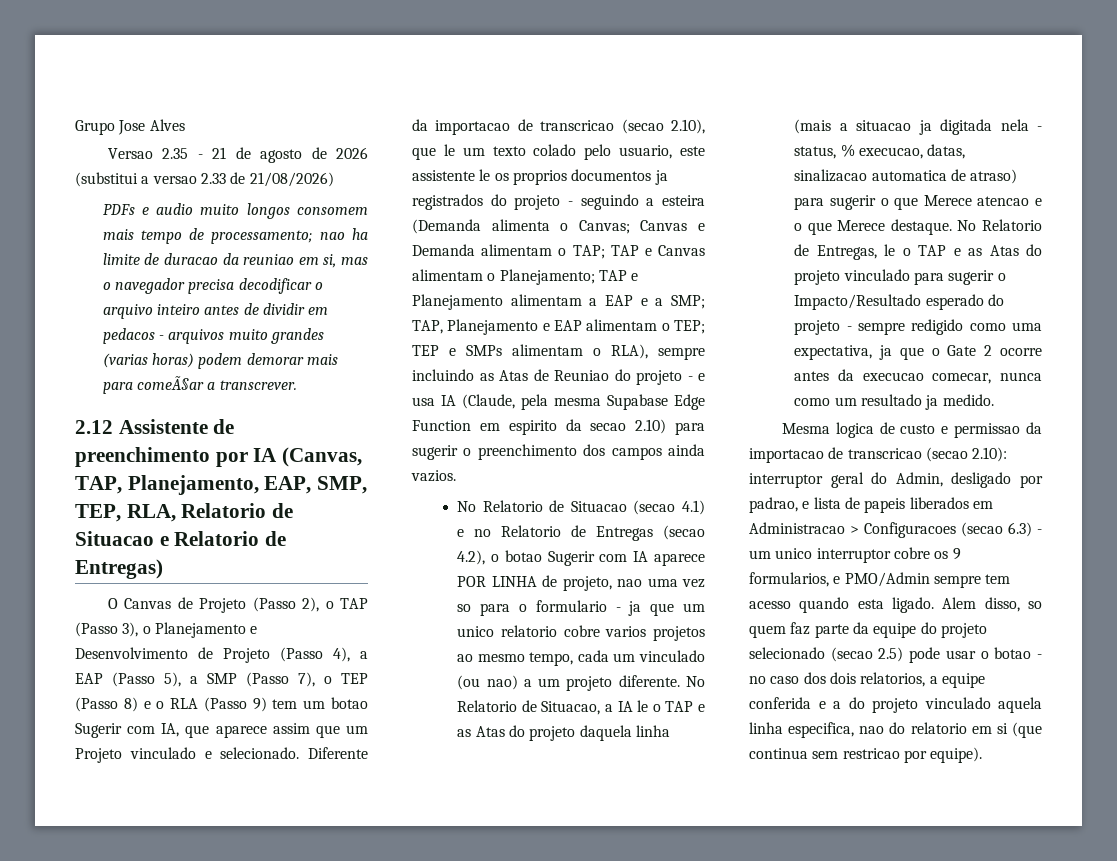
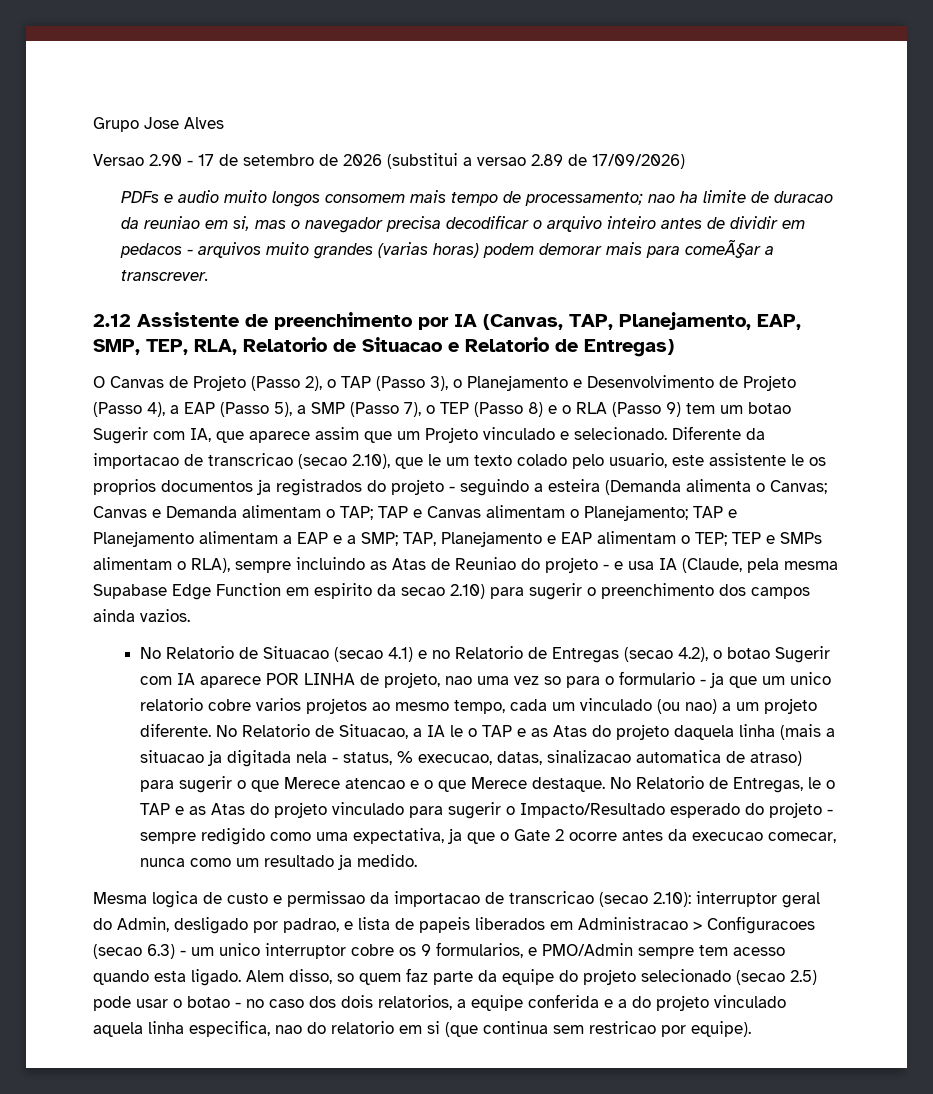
[162,147,303,163] 2.35 - 21 de agosto -> [149,154,314,166] 2.90 - 17 de setembro
[200,172,334,187] 2.33 de 21/08/2026) -> [531,154,685,169] 2.89 de 17/09/2026)

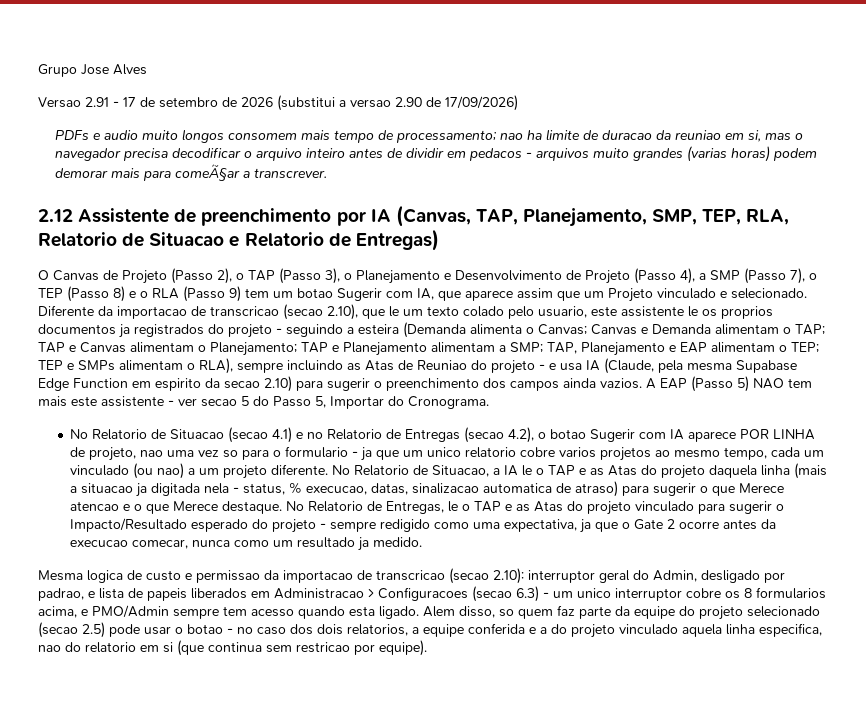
[149,154,182,166] 2.90 -> [85,97,109,107] 2.91
[531,154,563,166] 2.89 -> [395,97,422,107] 2.90
[757,314,801,330] EAP, -> (648, 217) none
[184,402,306,417] EAP (Passo 5), a -> (706, 276) none
[297,532,356,544] EAP e a -> (506, 348) none
(190, 615) none -> [646,376,812,392] [38,396,489,409] A EAP (Passo 5) NAO tem mais este assistente - ver secao 5 do Passo 5, Importar do Cronograma.
[421,942,523,958] 9 formularios, -> [744,587,826,599] [38,606,77,618] 8 formularios acima,

